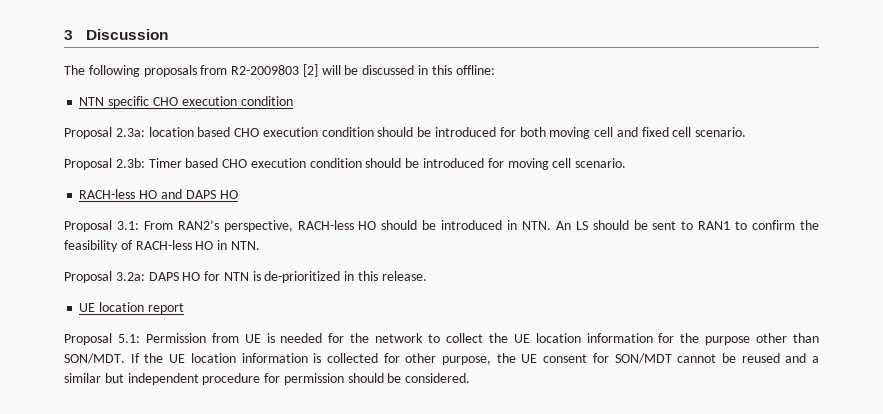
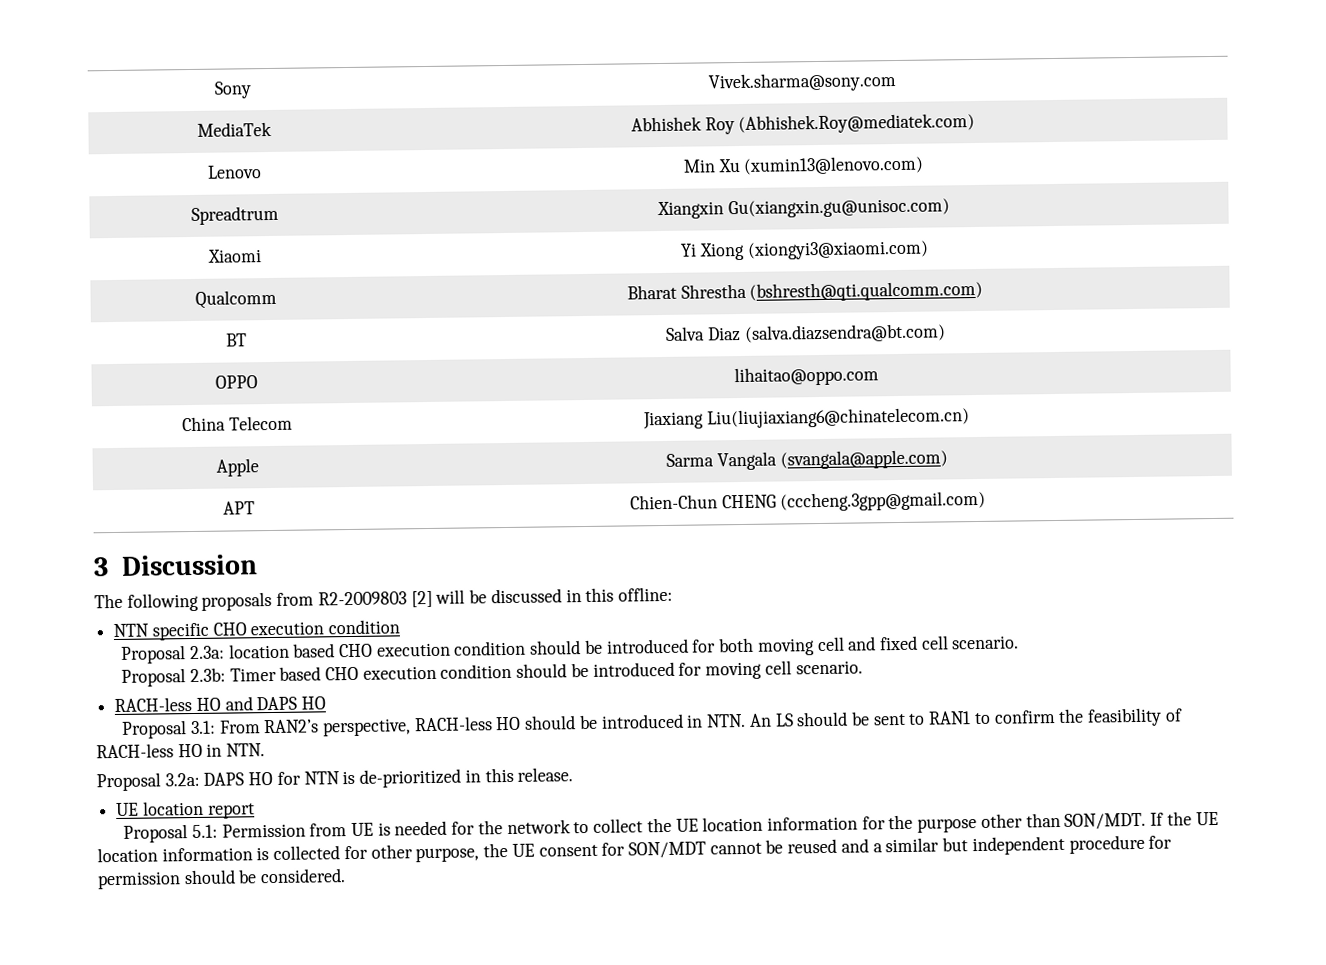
(64, 35) none -> [214,81,252,99] [708,72,897,93] [196,121,272,137] [630,112,976,135] [206,165,262,179] [682,155,925,175] [190,205,279,225] [657,198,950,220] [207,249,262,263] [680,240,929,261] [194,289,277,309] [626,280,984,302] [226,333,247,347] [666,323,946,343] [215,375,258,389] [733,366,879,387] [182,415,293,432] [643,407,970,430] [216,458,259,477] [666,449,948,471] [222,501,255,515] [629,490,987,512] Sony | Vivek.sharma@sony.com // MediaTek | Abhishek Roy (Abhishek.Roy@mediatek.com) // Lenovo | Min Xu (xumin13@lenovo.com) // Spreadtrum | Xiangxin Gu(xiangxin.gu@unisoc.com) // Xiaomi | Yi Xiong (xiongyi3@xiaomi.com) // Qualcomm | Bharat Shrestha (bshresth@qti.qualcomm.com) // BT | Salva Diaz (salva.diazsendra@bt.com) // OPPO | lihaitao@oppo.com // China Telecom | Jiaxiang Liu(liujiaxiang6@chinatelecom.cn) // Apple | Sarma Vangala (svangala@apple.com) // APT | Chien-Chun CHENG (cccheng.3gpp@gmail.com) //

